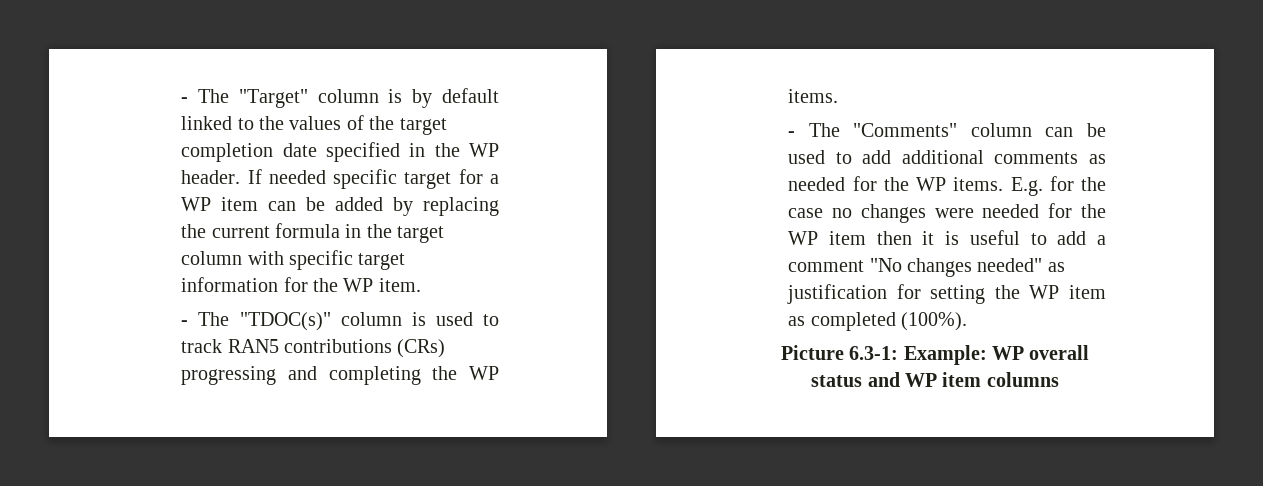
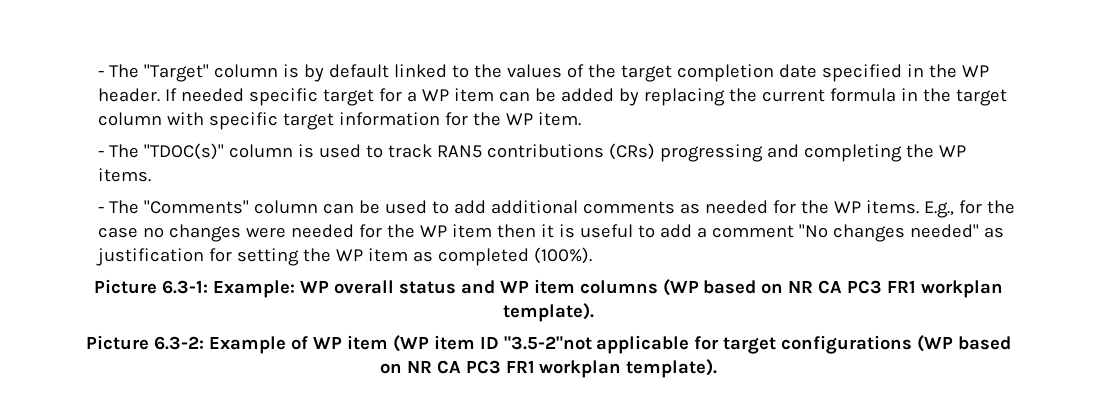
[1010,177,1043,196] E.g. -> [923,201,954,218] E.g.,
(1059, 379) none -> [662,279,1004,298] [503,303,594,322] [85,335,1012,354] [379,359,718,378] (WP based on NR CA PC3 FR1 workplan template). // Picture 6.3-2: Example of WP item (WP item ID "3.5-2"not applicable for target configurations (WP based on NR CA PC3 FR1 workplan template).

